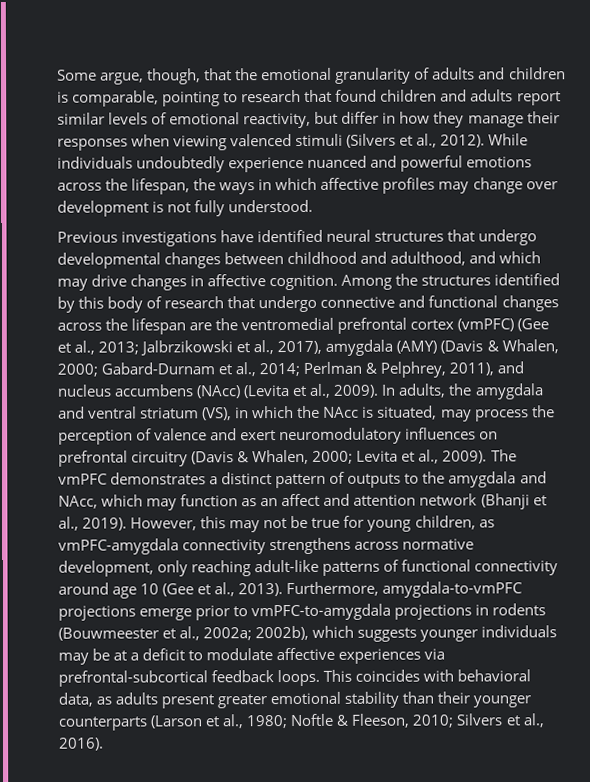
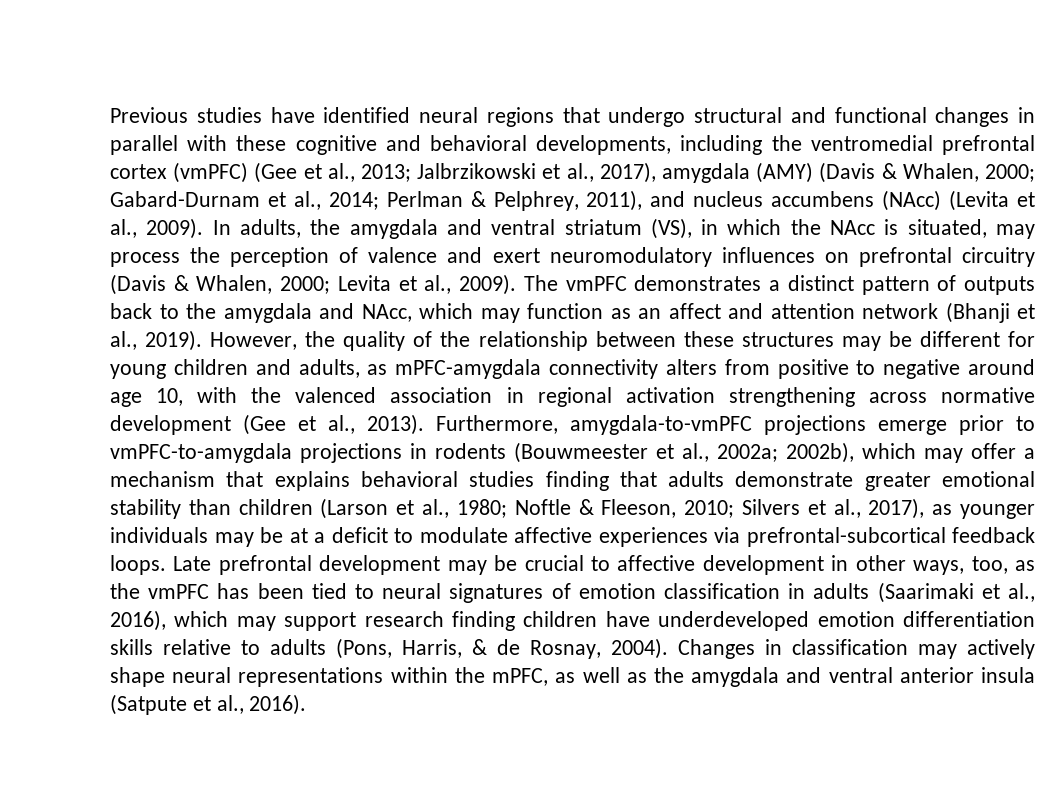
[57,67,566,85] [57,89,561,107] [57,111,560,129] [57,133,529,151] [57,155,533,173] [57,177,558,195] [57,199,314,217] [57,231,218,247] Some argue, though, that the emotional granularity of adults and children is comparable, pointing to research that found children and adults report similar levels of emotional reactivity, but differ in how they manage their responses when viewing valenced stimuli (Silvers et al., 2012). While individuals undoubtedly experience nuanced and powerful emotions across the lifespan, the ways in which affective profiles may change over development is not fully understood. // Previous investigations -> [110,107,262,123] Previous studies
[374,229,538,246] [57,251,542,269] [57,273,561,291] [57,295,559,313] [57,318,213,335] structures that undergo developmental changes between childhood and adulthood, and which may drive changes in affective cognition. Among the structures identified by this body of research that undergo connective and functional changes across the lifespan are -> [486,107,1035,127] [110,135,763,155] regions that undergo structural and functional changes in parallel with these cognitive and behavioral developments, including
(402, 480) none -> [110,303,152,319] back
[200,515,495,533] [58,537,475,555] [58,559,559,577] [58,582,160,599] this may not be true for young children, as vmPFC-amygdala connectivity strengthens across normative development, only reaching adult-like patterns of functional connectivity around age 10 -> [305,331,1035,351] [110,359,1035,379] [110,387,1035,407] [110,415,231,435] the quality of the relationship between these structures may be different for young children and adults, as mPFC-amygdala connectivity alters from positive to negative around age 10, with the valenced association in regional activation strengthening across normative development
[357,627,418,642] suggests -> [924,443,1035,463] [110,471,1035,491] [110,498,953,519] may offer a mechanism that explains behavioral studies finding that adults demonstrate greater emotional stability than children (Larson et al., 1980; Noftle & Fleeson, 2010; Silvers et al., 2017), as
[323,669,532,682] [58,691,532,709] [58,713,503,731] This coincides with behavioral data, as adults present greater emotional stability than their younger counterparts (Larson et al., 1980; Noftle & Fleeson, 2010; Silvers -> [173,555,1036,575] [110,582,1036,603] [110,610,1035,631] [110,638,1035,659] [110,667,1035,687] [110,694,187,715] Late prefrontal development may be crucial to affective development in other ways, too, as the vmPFC has been tied to neural signatures of emotion classification in adults (Saarimaki et al., 2016), which may support research finding children have underdeveloped emotion differentiation skills relative to adults (Pons, Harris, & de Rosnay, 2004). Changes in classification may actively shape neural representations within the mPFC, as well as the amygdala and ventral anterior insula (Satpute

